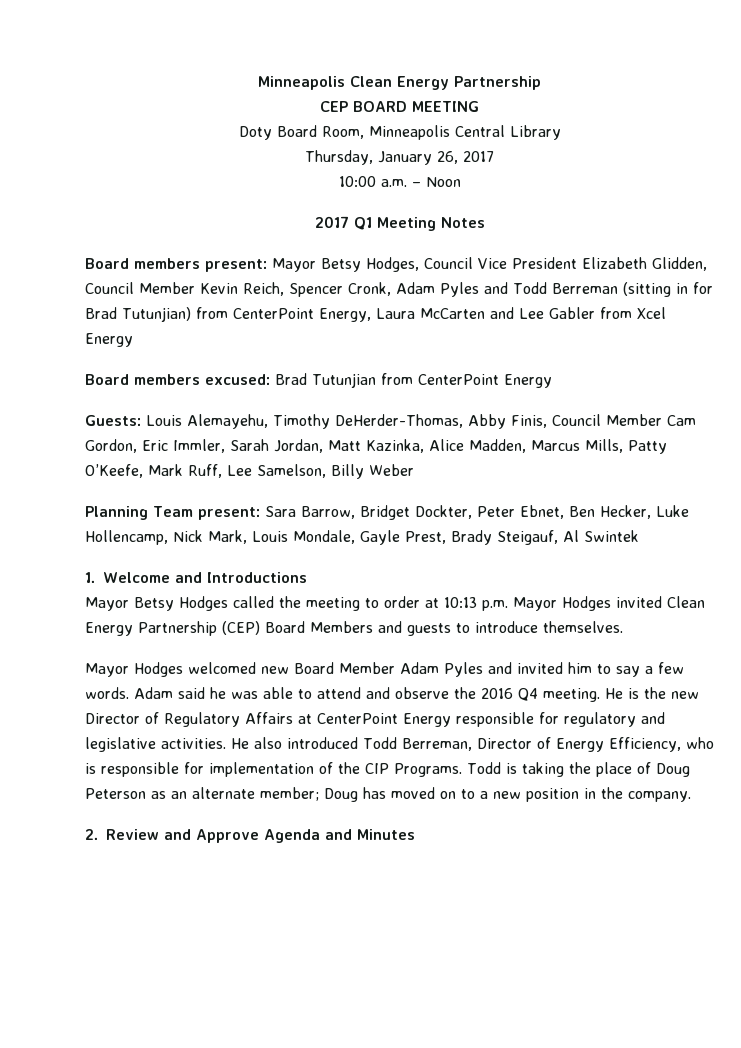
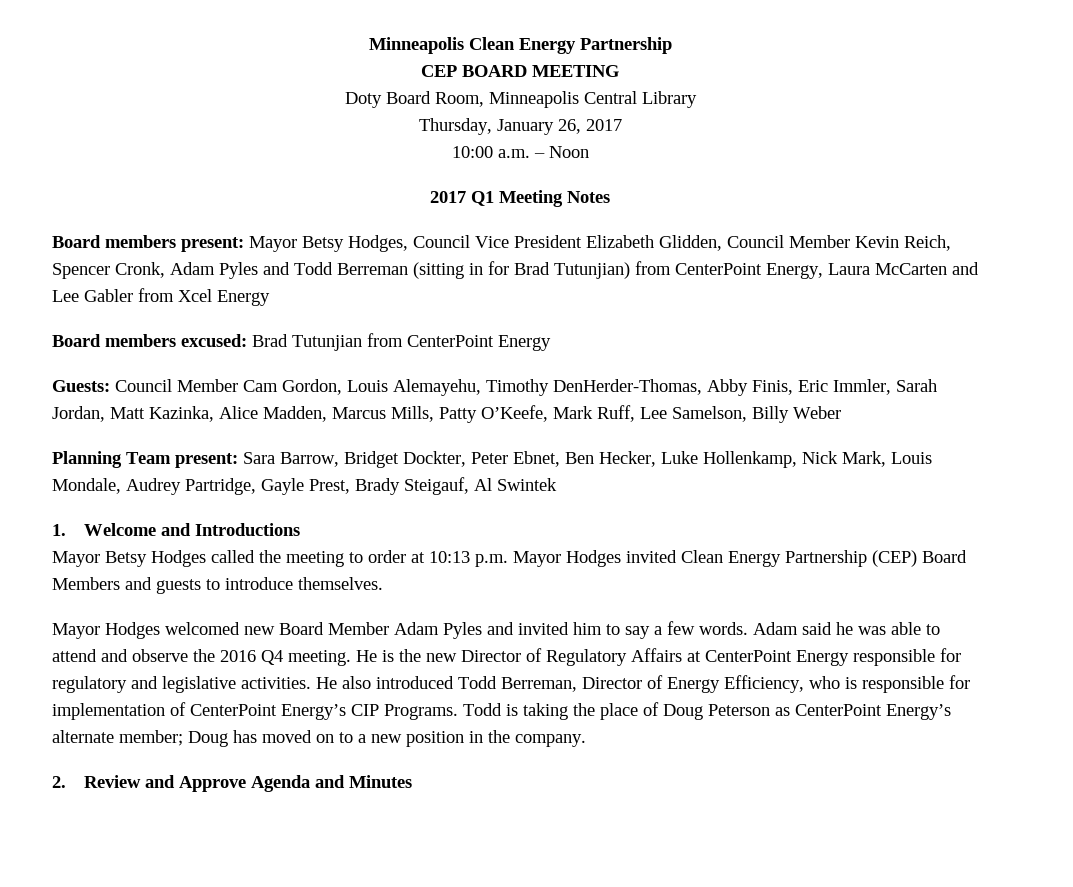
[146,414,696,429] [85,439,137,453] Louis Alemayehu, Timothy DeHerder-Thomas, Abby Finis, Council Member Cam Gordon, -> [115,379,793,396] Council Member Cam Gordon, Louis Alemayehu, Timothy DenHerder-Thomas, Abby Finis,
[85,530,168,545] Hollencamp, -> [703,451,797,468] Hollenkamp,
(355, 537) none -> [126,478,256,495] Audrey Partridge,
[338,762,360,774] the -> [190,704,346,720] CenterPoint Energy’s
[171,791,187,799] an -> [795,704,951,720] CenterPoint Energy’s

